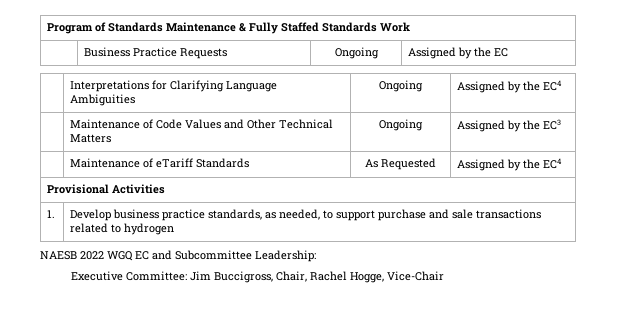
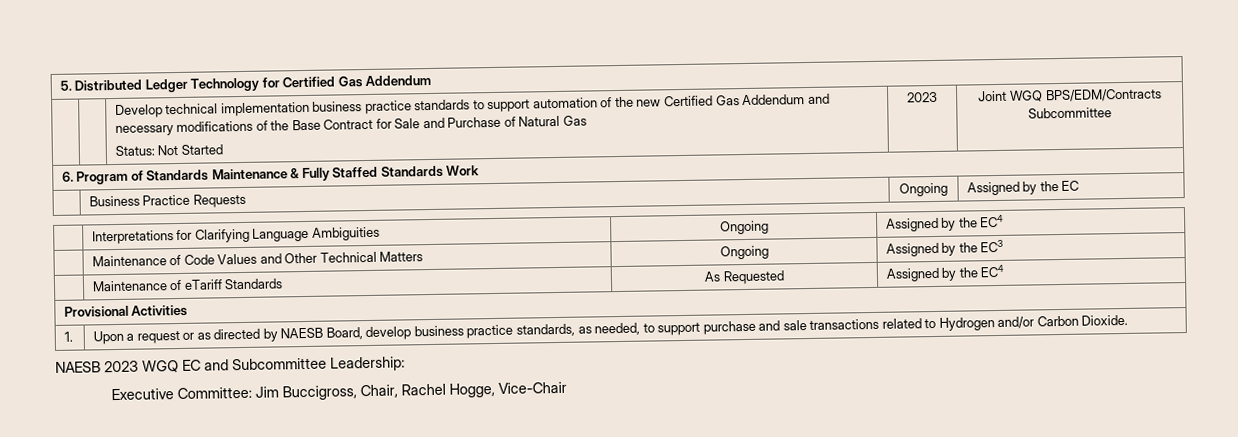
(47, 28) none -> [59,74,432,93] [114,93,830,119] [114,115,587,136] [114,144,223,156] [907,91,938,103] [978,88,1162,103] [1028,107,1112,119] [61,171,74,182] 5. Distributed Ledger Technology for Certified Gas Addendum // | | Develop technical implementation business practice standards to support automation of the new Certified Gas Addendum and necessary modifications of the Base Contract for Sale and Purchase of Natural Gas // Status: Not Started | 2023 | Joint WGQ BPS/EDM/Contracts Subcommittee // 6.
[70,209,112,221] Develop -> [92,326,412,345] Upon a request or as directed by NAESB Board, develop
[124,223,175,235] [40,251,104,260] hydrogen // NAESB 2022 -> [938,314,1129,331] [55,360,139,373] Hydrogen and/or Carbon Dioxide. // NAESB 2023

